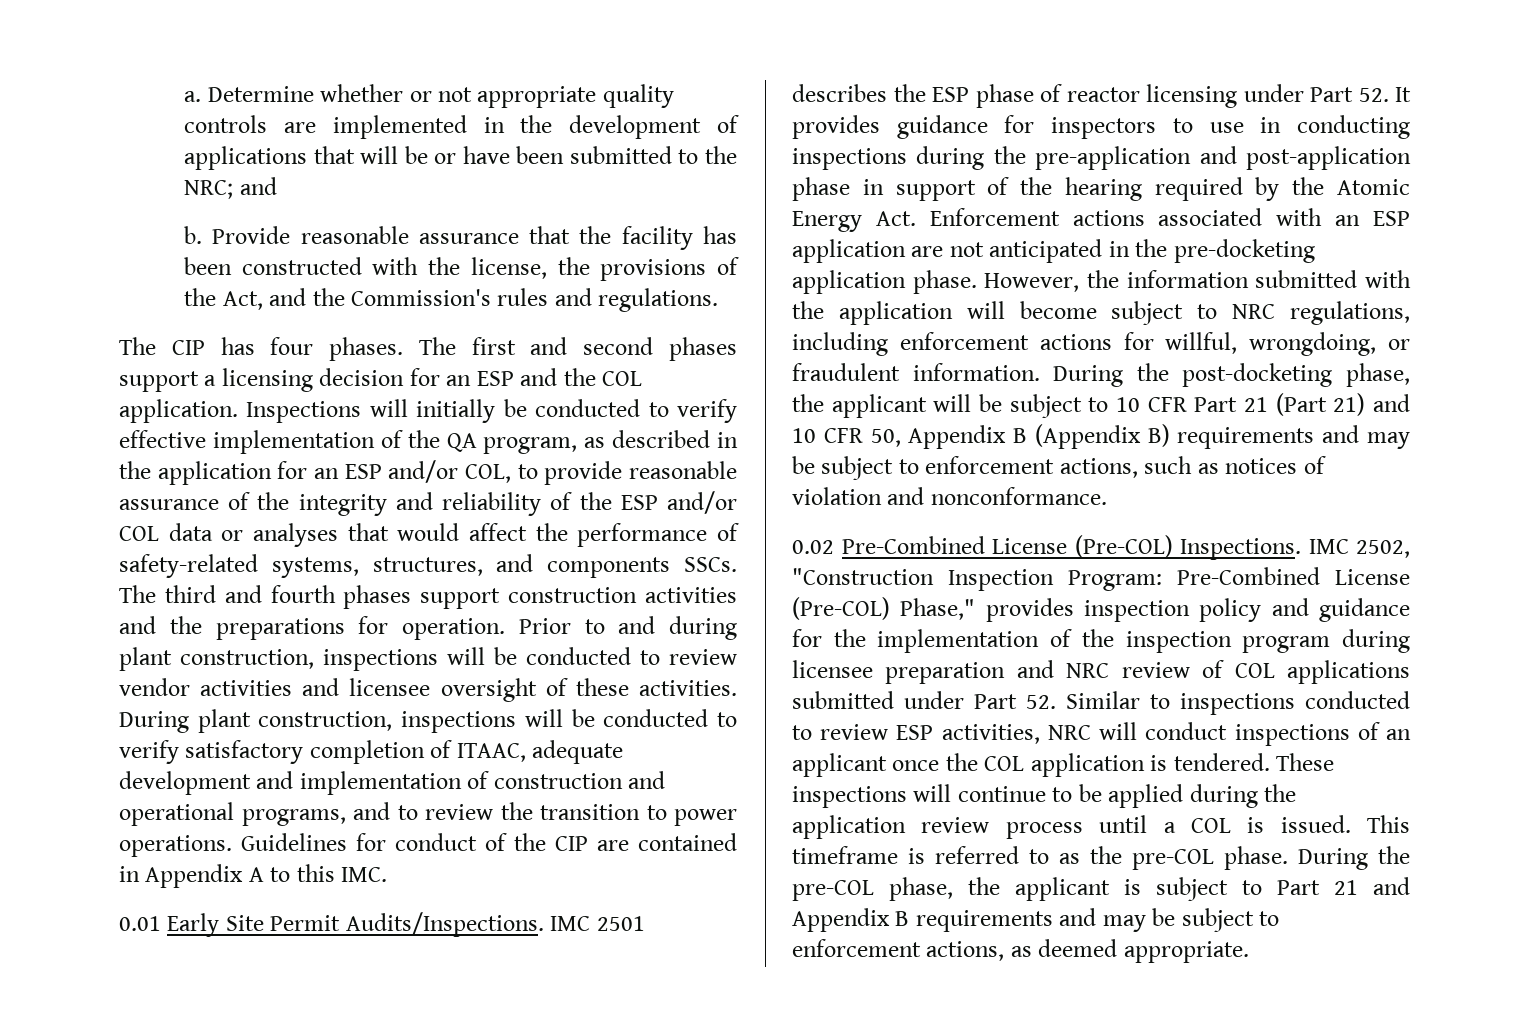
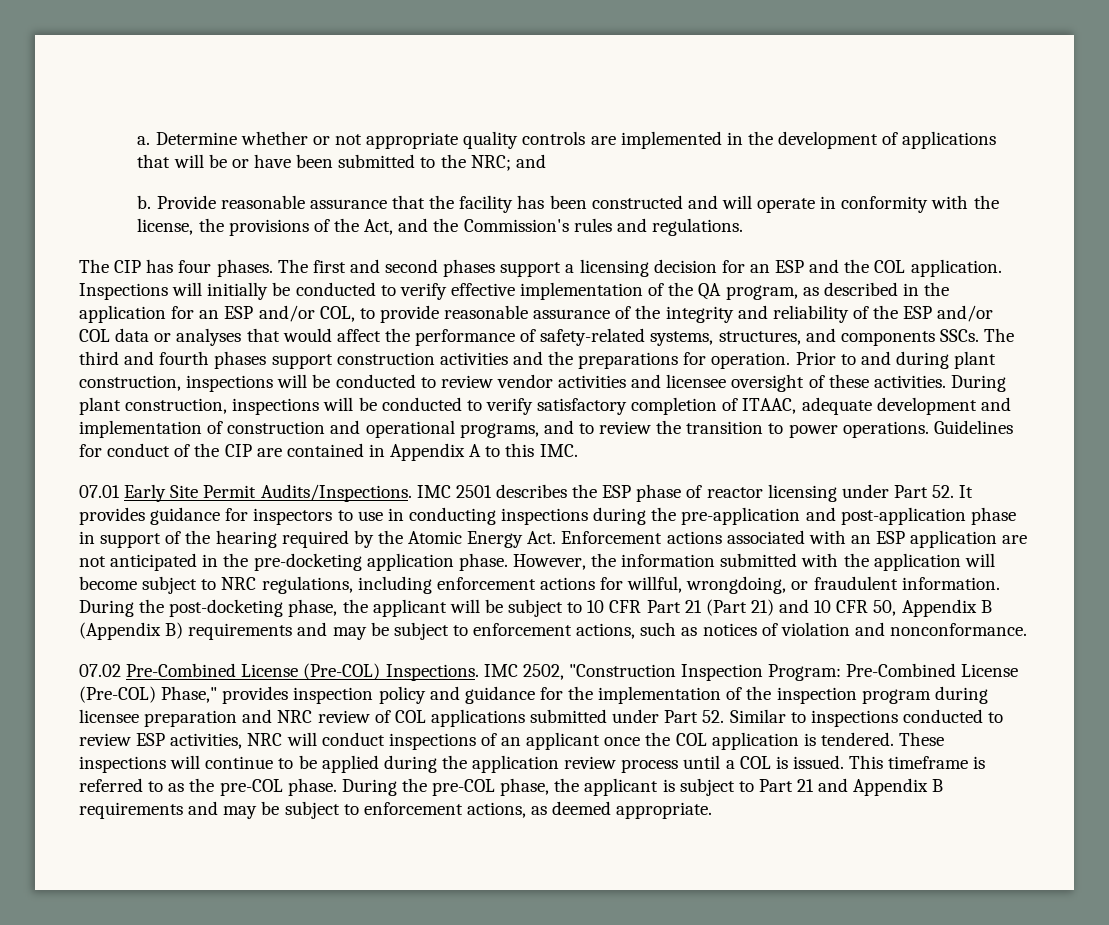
(362, 266) none -> [687,195,929,213] and will operate in conformity
[119,916,161,931] 0.01 -> [79,485,120,498] 07.01
[792,540,834,554] 0.02 -> [79,664,121,677] 07.02

